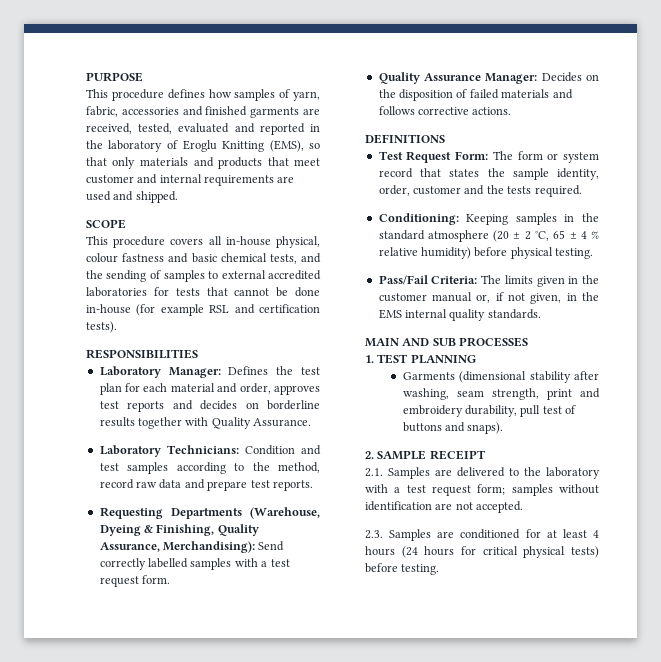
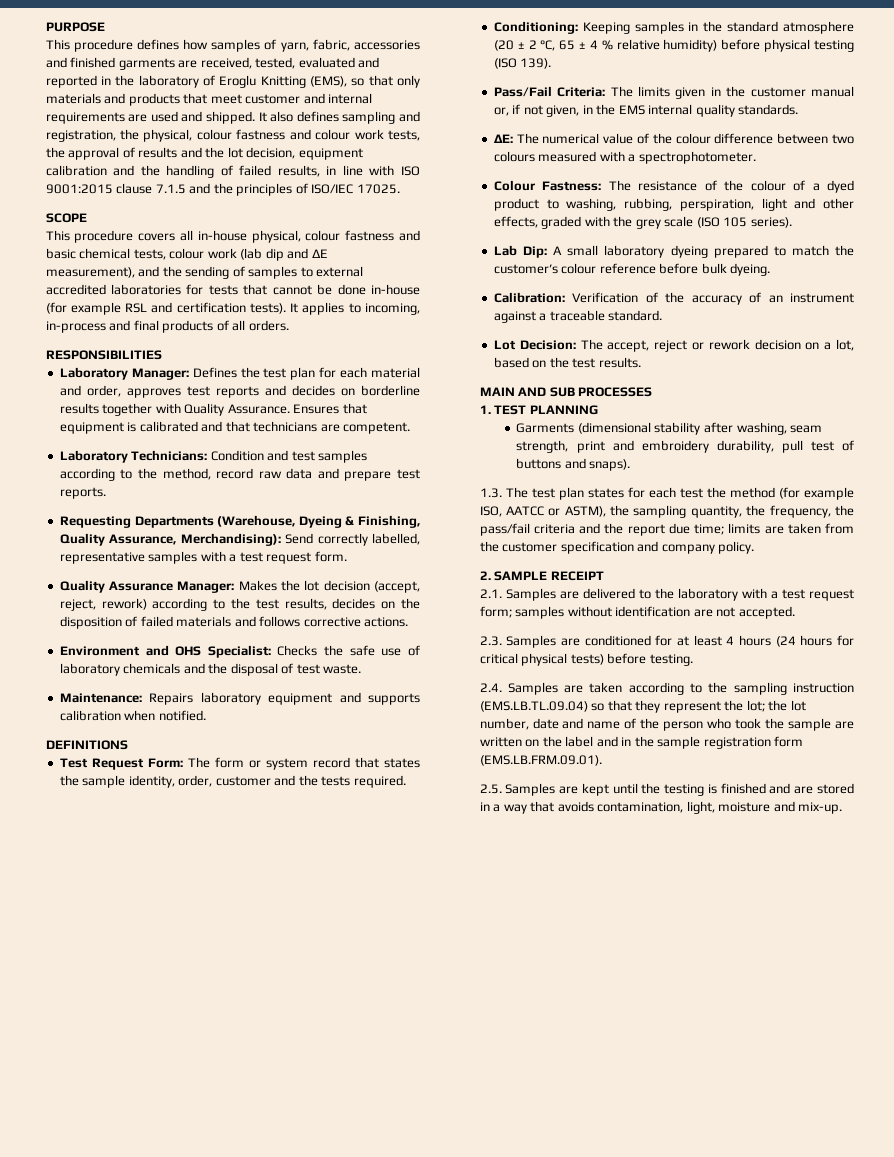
(178, 197) none -> [258,111,421,124] [45,129,421,142] [45,147,363,160] [45,165,420,178] [45,183,400,196] It also defines sampling and registration, the physical, colour fastness and colour work tests, the approval of results and the lot decision, equipment calibration and the handling of failed results, in line with ISO 9001:2015 clause 7.1.5 and the principles of ISO/IEC 17025.
(297, 259) none -> [169,248,328,261] [45,267,135,278] colour work (lab dip and ΔE measurement),
(117, 327) none -> [290,302,421,315] [45,320,289,333] It applies to incoming, in-process and final products of all orders.
(312, 422) none -> [293,403,367,414] [59,421,411,434] Ensures that equipment is calibrated and that technicians are competent.
[148,558,189,568] labelled -> [372,533,420,545] [59,552,145,564] labelled, representative
[541,72,582,82] Decides -> [238,580,420,593] [59,598,376,611] Makes the lot decision (accept, reject, rework) according to the test results, decides
(512, 111) none -> [59,645,420,658] [59,663,362,676] [59,692,420,705] [59,710,206,721] // Environment and OHS Specialist: Checks the safe use of laboratory chemicals and the disposal of test waste. // Maintenance: Repairs laboratory equipment and supports calibration when notified.
[555,248,594,259] testing. -> [814,40,854,52] [493,58,552,69] testing (ISO 139).
(541, 314) none -> [492,133,854,144] [493,151,756,164] [493,180,854,193] [493,198,854,211] [493,216,792,229] [493,245,854,258] [493,263,771,276] [493,292,854,305] [493,310,663,323] [493,339,854,352] [493,357,641,368] // ΔE: The numerical value of the colour difference between two colours measured with a spectrophotometer. // Colour Fastness: The resistance of the colour of a dyed product to washing, rubbing, perspiration, light and other effects, graded with the grey scale (ISO 105 series). // Lab Dip: A small laboratory dyeing prepared to match the customer’s colour reference before bulk dyeing. // Calibration: Verification of the accuracy of an instrument against a traceable standard. // Lot Decision: The accept, reject or rework decision on a lot, based on the test results.
(504, 428) none -> [479,487,854,500] [479,505,854,518] [479,523,855,536] [479,541,755,554] // 1.3. The test plan states for each test the method (for example ISO, AATCC or ASTM), the sampling quantity, the frequency, the pass/fail criteria and the report due time; limits are taken from the customer specification and company policy.
(440, 569) none -> [479,682,855,695] [479,700,806,713] [479,718,855,731] [479,736,804,749] [479,755,602,766] [479,783,854,796] [479,801,843,814] // 2.4. Samples are taken according to the sampling instruction (EMS.LB.TL.09.04) so that they represent the lot; the lot number, date and name of the person who took the sample are written on the label and in the sample registration form (EMS.LB.FRM.09.01). // 2.5. Samples are kept until the testing is finished and are stored in a way that avoids contamination, light, moisture and mix-up.

